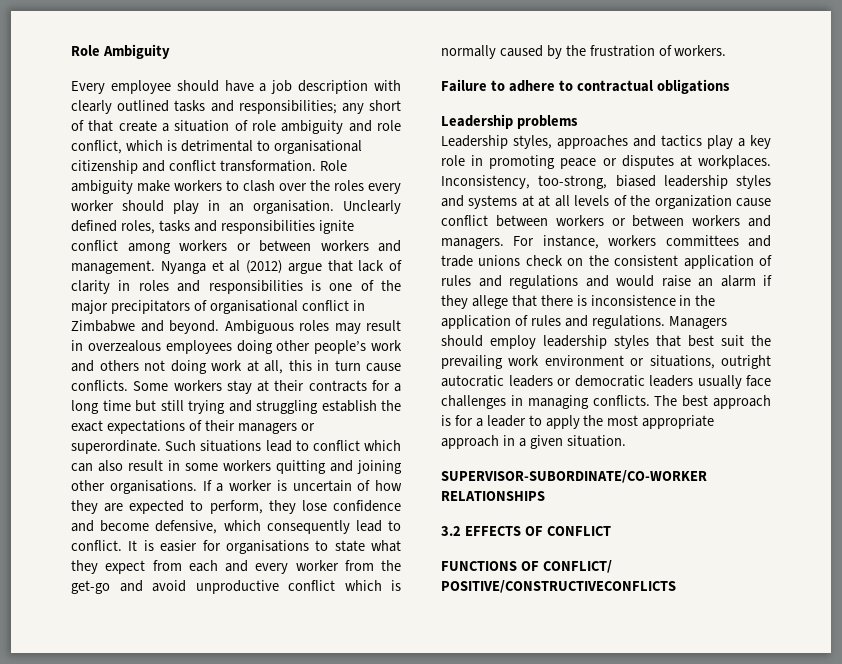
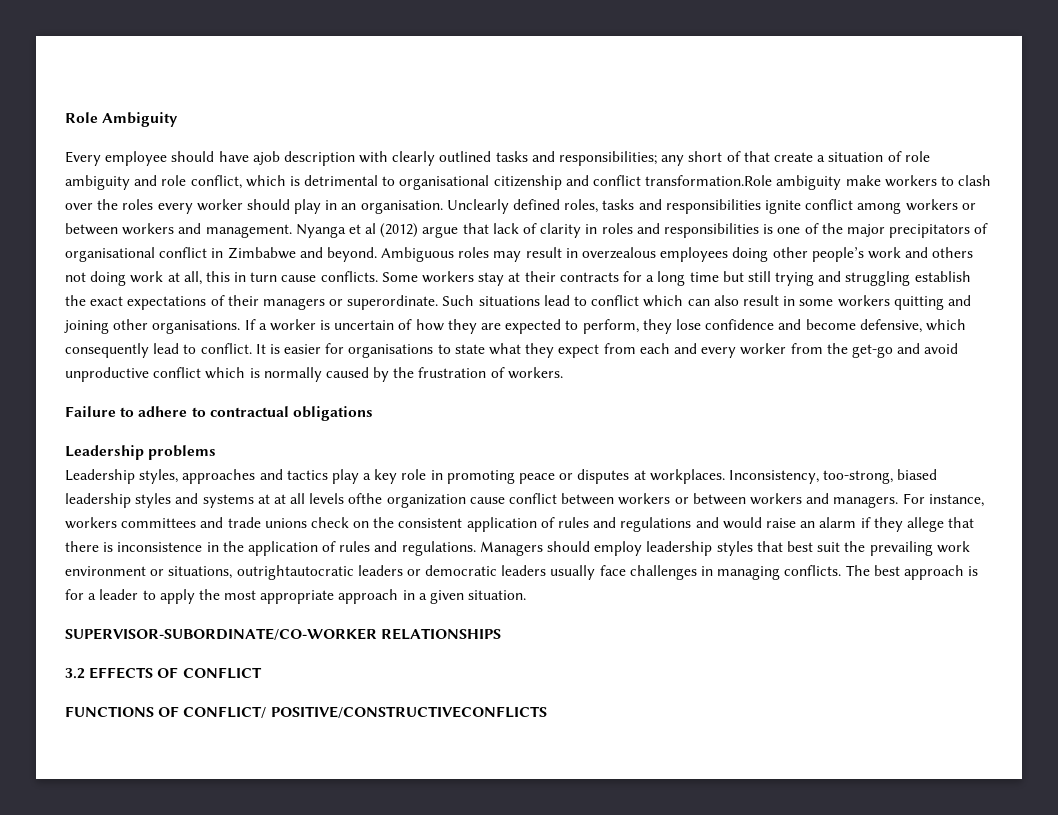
[259,80,293,94] a job -> [252,151,280,165] ajob
[219,160,347,172] transformation. Role -> [645,175,773,186] transformation.Role
[613,195,651,206] of the -> [348,493,383,504] ofthe
[721,355,771,369] [441,375,504,387] outright autocratic -> [236,565,354,580] outrightautocratic

